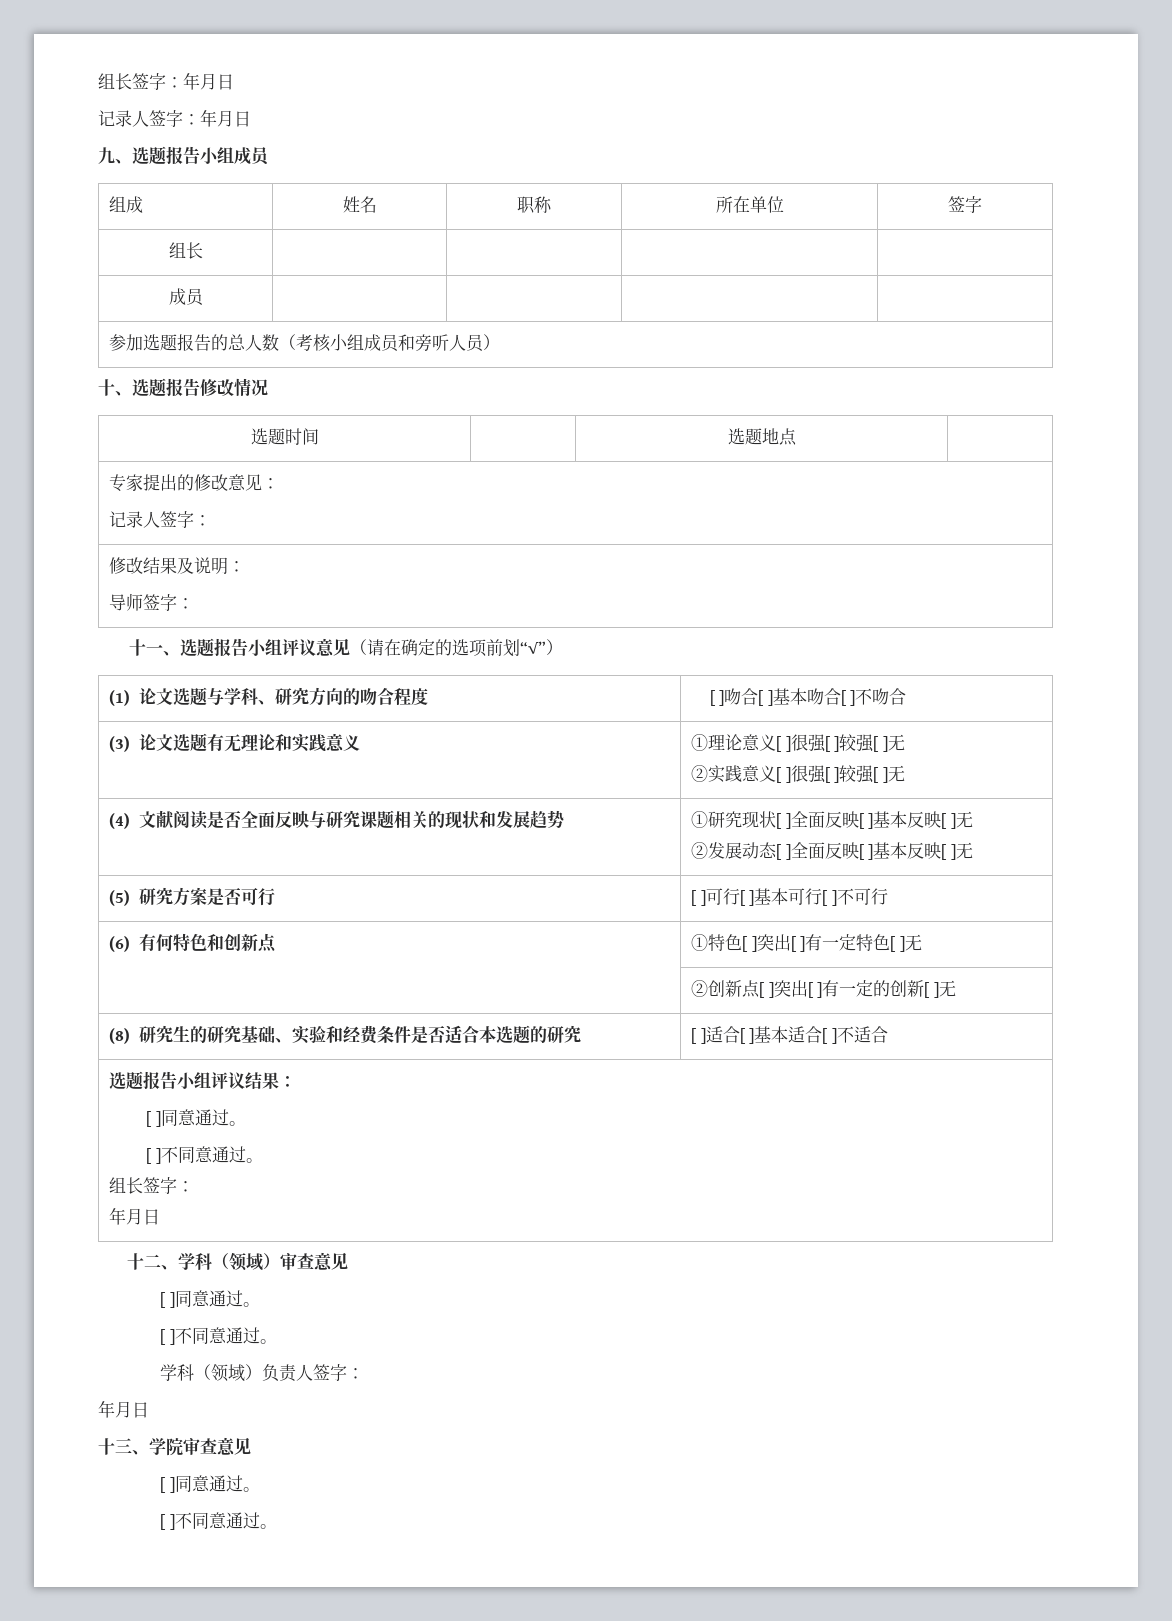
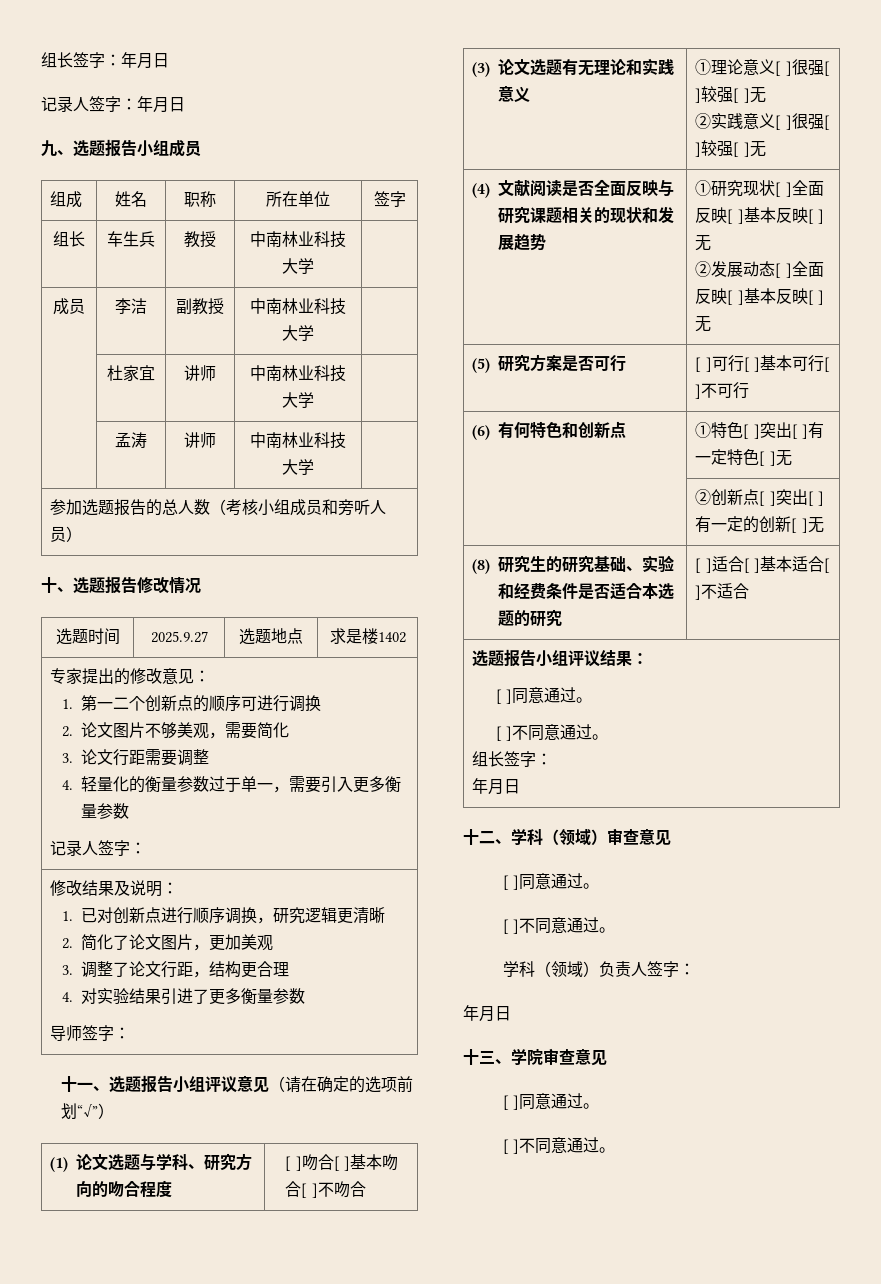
[168,288,205,306] | | | // 成员 | | | -> [107,231,155,247] [184,231,216,248] [250,231,346,248] [282,258,314,274] [53,298,85,315] [115,298,147,314] [176,298,224,315] [250,298,346,315] [282,325,314,341] [107,365,155,382] [184,365,216,381] [250,365,346,382] [282,392,314,408] [115,432,147,448] [184,432,216,448] [250,432,346,449] [282,459,314,475] 车生兵 | 教授 | 中南林业科技大学 | // 成员 | 李洁 | 副教授 | 中南林业科技大学 | // | 杜家宜 | 讲师 | 中南林业科技大学 | // | 孟涛 | 讲师 | 中南林业科技大学
(319, 436) none -> [150,631,208,643] 2025.9.27
(797, 437) none -> [329,628,406,644] 求是楼1402
(280, 483) none -> [62,695,322,712] [62,722,290,739] [62,749,210,766] [62,776,402,793] [81,803,130,819] // 1.第一二个创新点的顺序可进行调换 // 2.论文图片不够美观，需要简化 // 3.论文行距需要调整 // 4.轻量化的衡量参数过于单一，需要引入更多衡量参数
(246, 566) none -> [62,907,386,924] [62,934,274,951] [62,961,290,978] [62,988,306,1005] // 1.已对创新点进行顺序调换，研究逻辑更清晰 // 2.简化了论文图片，更加美观 // 3.调整了论文行距，结构更合理 // 4.对实验结果引进了更多衡量参数

